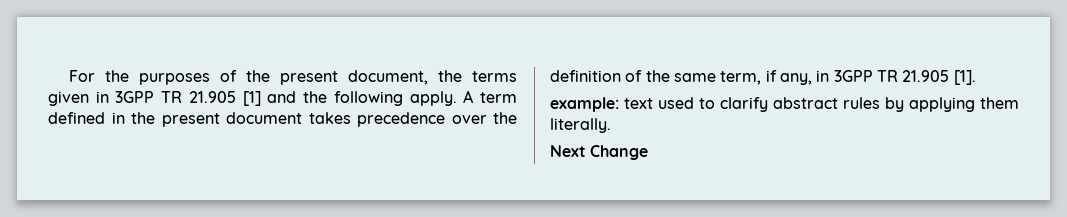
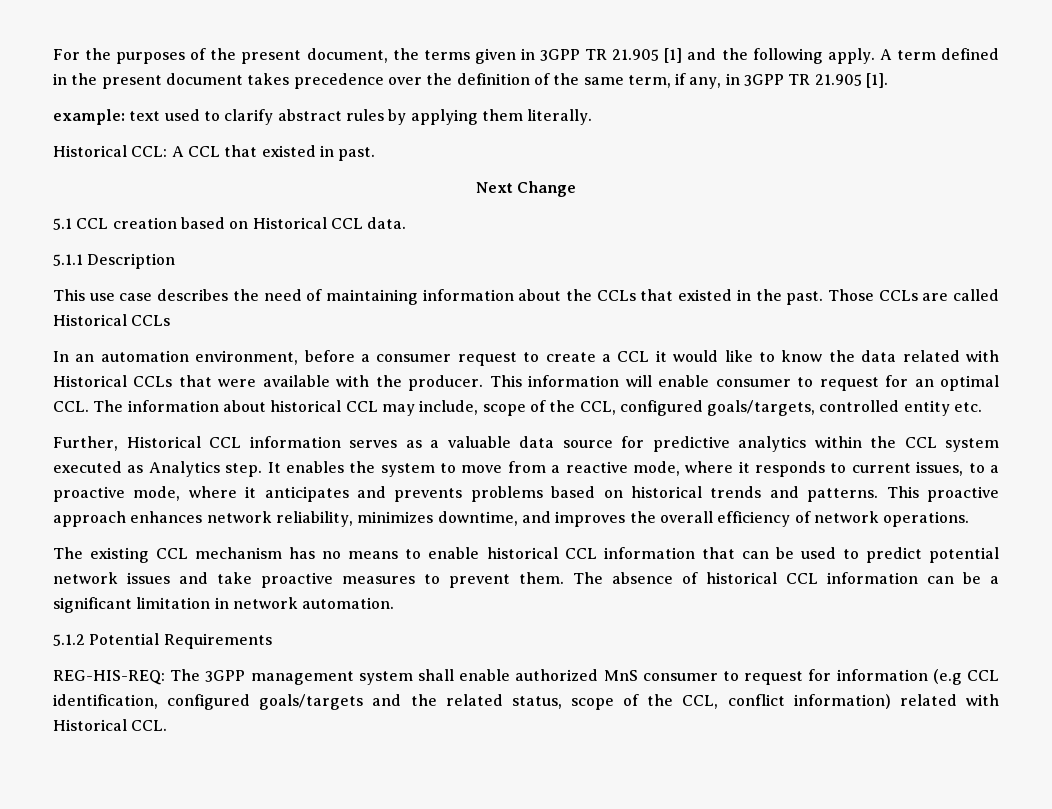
[550,145,649,160] Next Change -> [53,145,376,161] [475,181,577,197] [53,217,407,230] [53,253,176,269] [53,289,1000,305] [53,314,171,326] [53,350,999,366] [53,375,1000,391] [53,400,983,416] [53,436,999,452] [53,461,1000,477] [53,486,999,502] [53,511,970,527] [53,547,999,563] [53,572,999,588] [53,597,395,613] [53,633,272,649] [53,669,1000,685] [53,694,999,710] [53,719,168,731] Historical CCL: A CCL that existed in past. // Next Change // 5.1 CCL creation based on Historical CCL data. // 5.1.1 Description // This use case describes the need of maintaining information about the CCLs that existed in the past. Those CCLs are called Historical CCLs // In an automation environment, before a consumer request to create a CCL it would like to know the data related with Historical CCLs that were available with the producer. This information will enable consumer to request for an optimal CCL. The information about historical CCL may include, scope of the CCL, configured goals/targets, controlled entity etc. // Further, Historical CCL information serves as a valuable data source for predictive analytics within the CCL system executed as Analytics step. It enables the system to move from a reactive mode, where it responds to current issues, to a proactive mode, where it anticipates and prevents problems based on historical trends and patterns. This proactive approach enhances network reliability, minimizes downtime, and improves the overall efficiency of network operations. // The existing CCL mechanism has no means to enable historical CCL information that can be used to predict potential network issues and take proactive measures to prevent them. The absence of historical CCL information can be a significant limitation in network automation. // 5.1.2 Potential Requirements // REG-HIS-REQ: The 3GPP management system shall enable authorized MnS consumer to request for information (e.g CCL identification, configured goals/targets and the related status, scope of the CCL, conflict information) related with Historical CCL.

